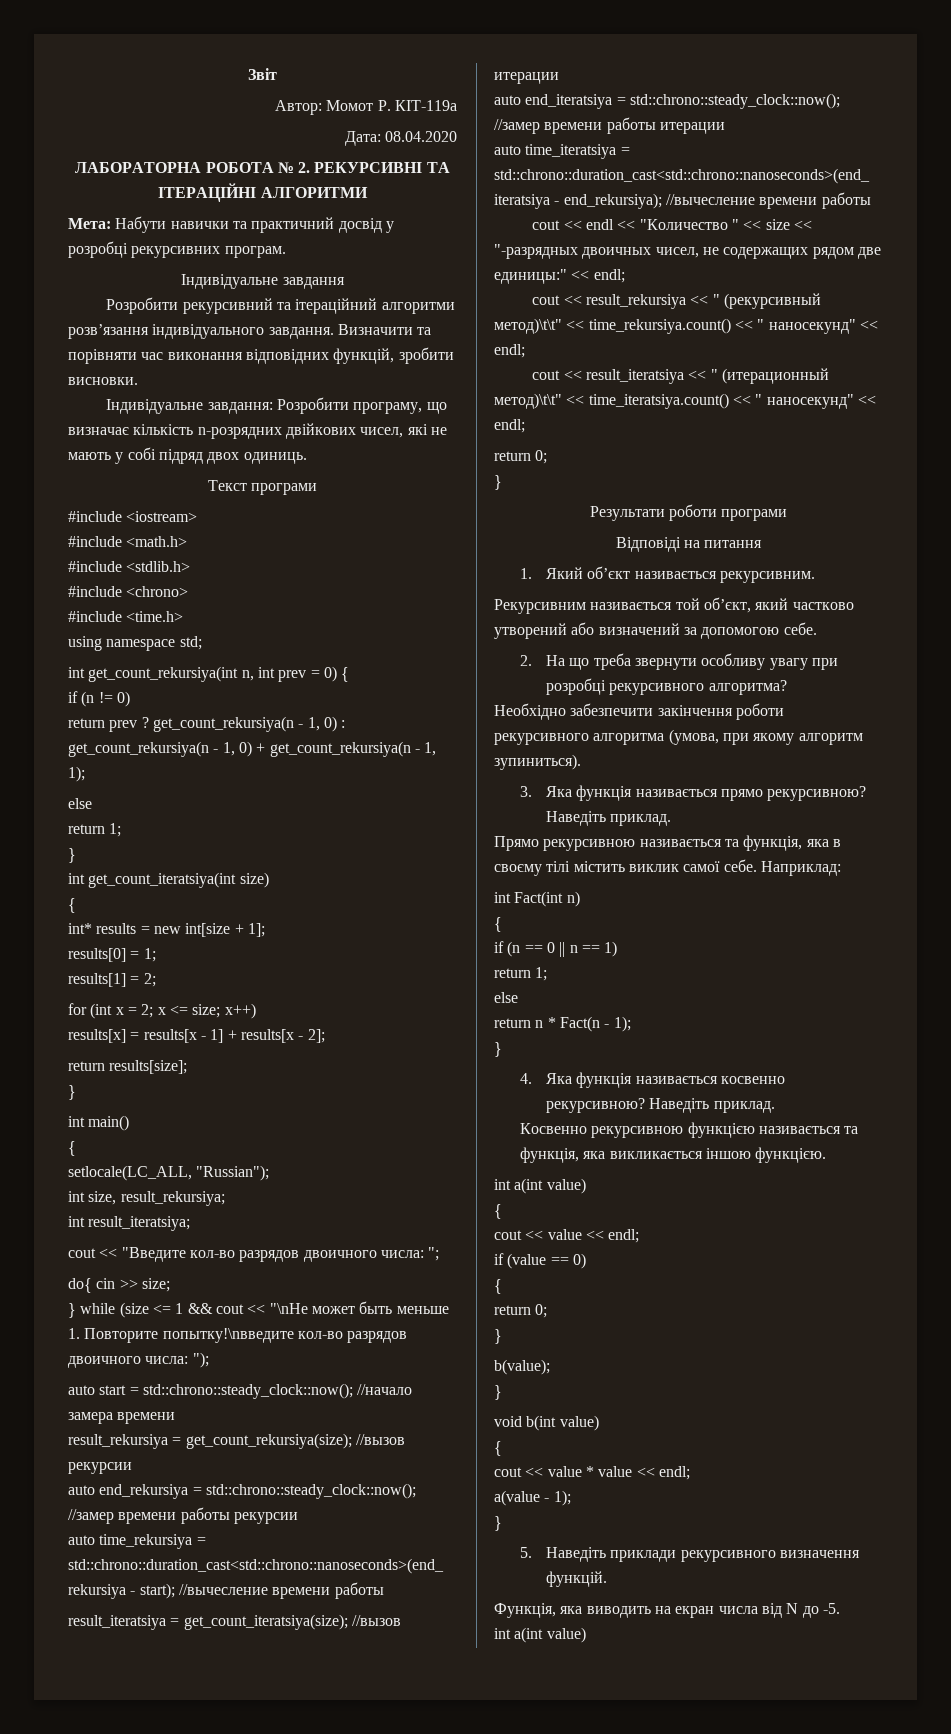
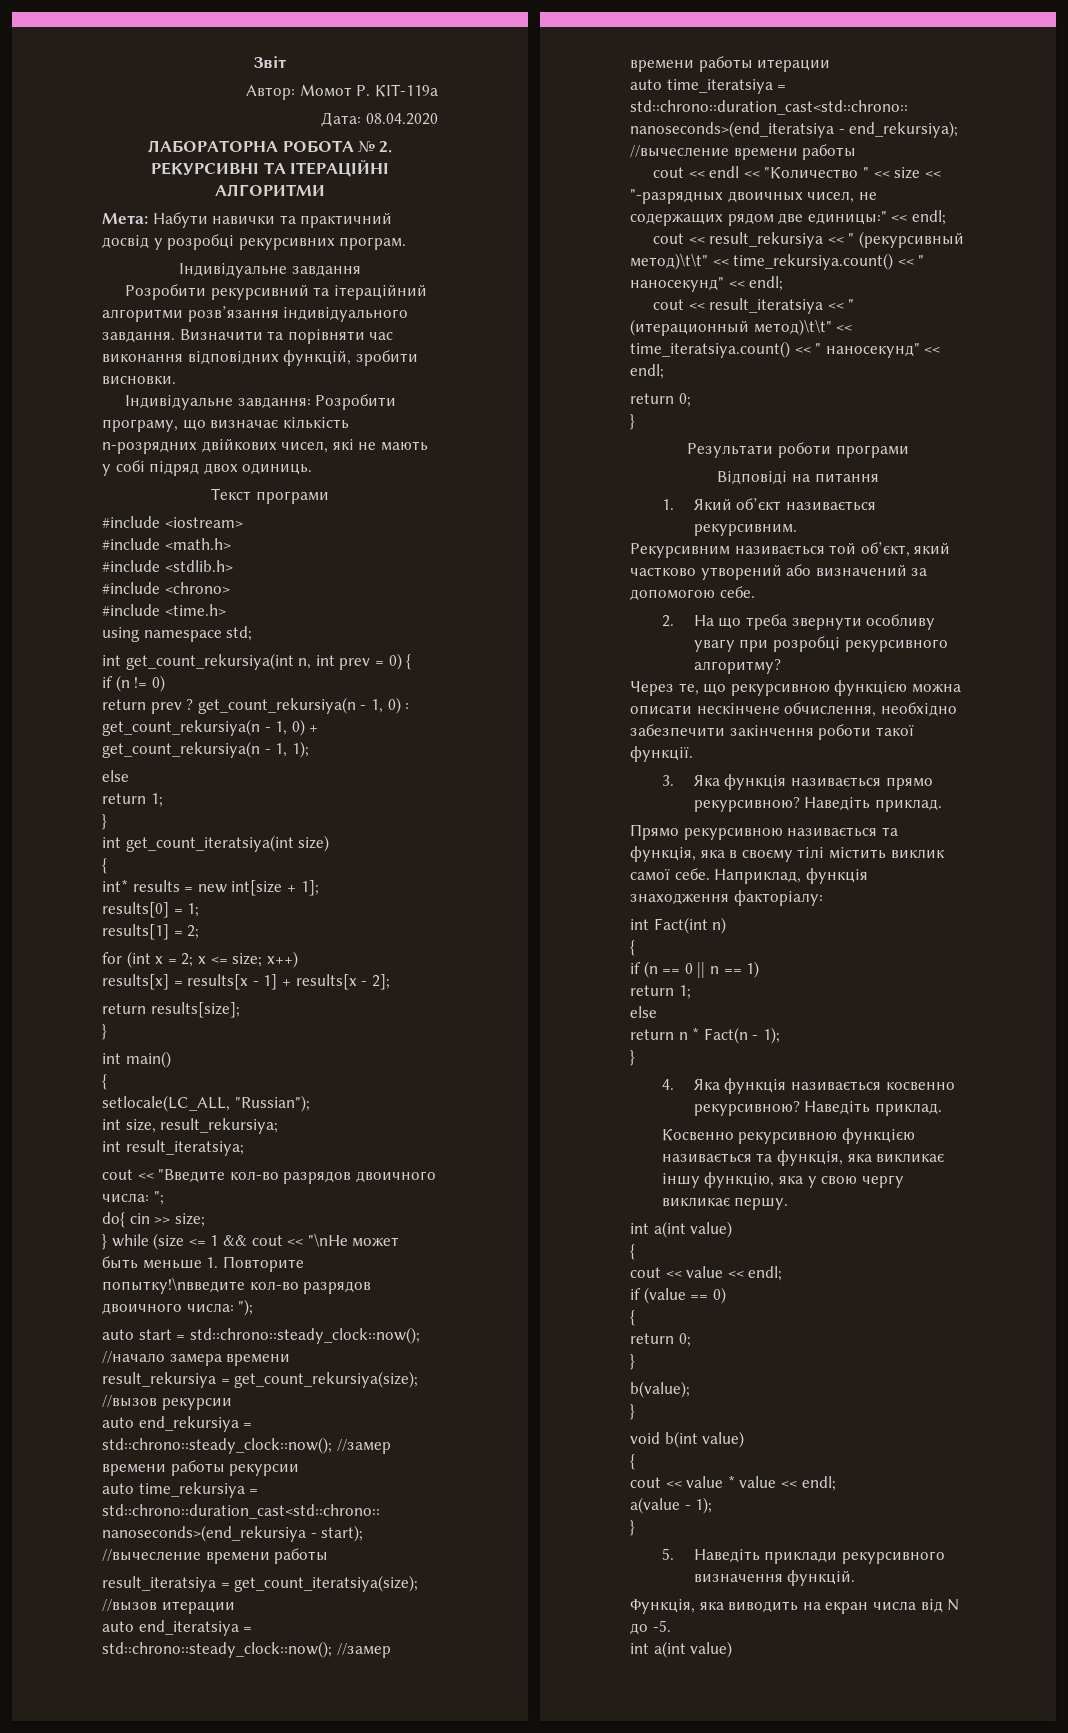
[708,680,787,695] [494,703,784,720] [494,729,863,745] [494,754,581,770] алгоритма? // Необхідно забезпечити закінчення роботи рекурсивного алгоритма (умова, при якому алгоритм зупиниться). -> [693,659,781,674] [630,680,961,696] [630,702,957,717] [630,724,914,740] [630,746,693,762] алгоритму? // Через те, що рекурсивною функцією можна описати нескінчене обчислення, необхідно забезпечити закінчення роботи такої функції.
[760,861,841,876] Наприклад: -> [714,868,868,884] [630,890,823,906] Наприклад, функція знаходження факторіалу:
[609,1147,827,1163] викликається іншою функцією. -> [876,1153,945,1163] [661,1172,904,1188] [661,1197,789,1210] викликає іншу функцію, яка у свою чергу викликає першу.

